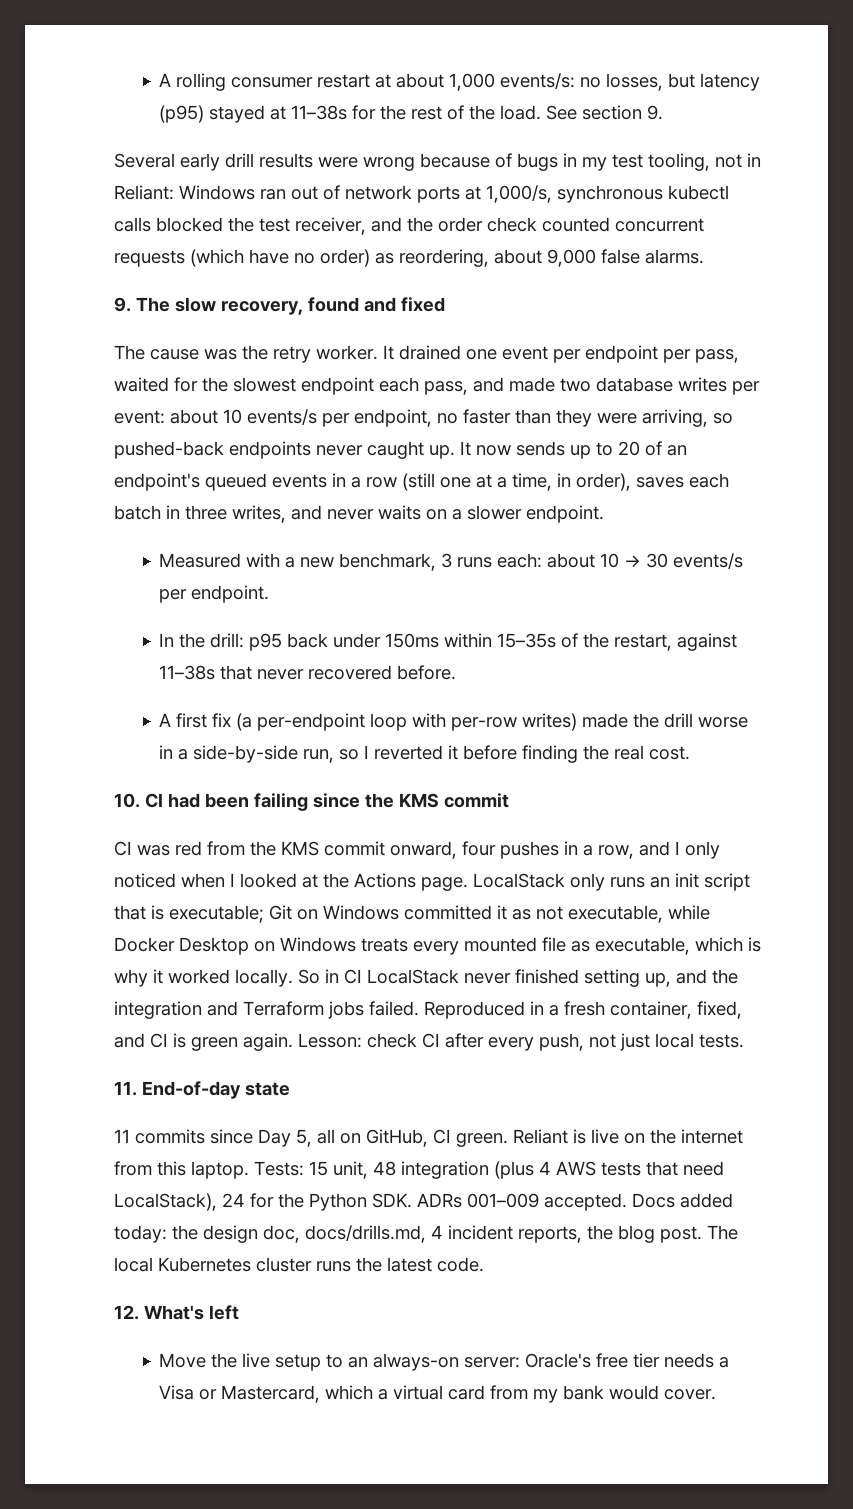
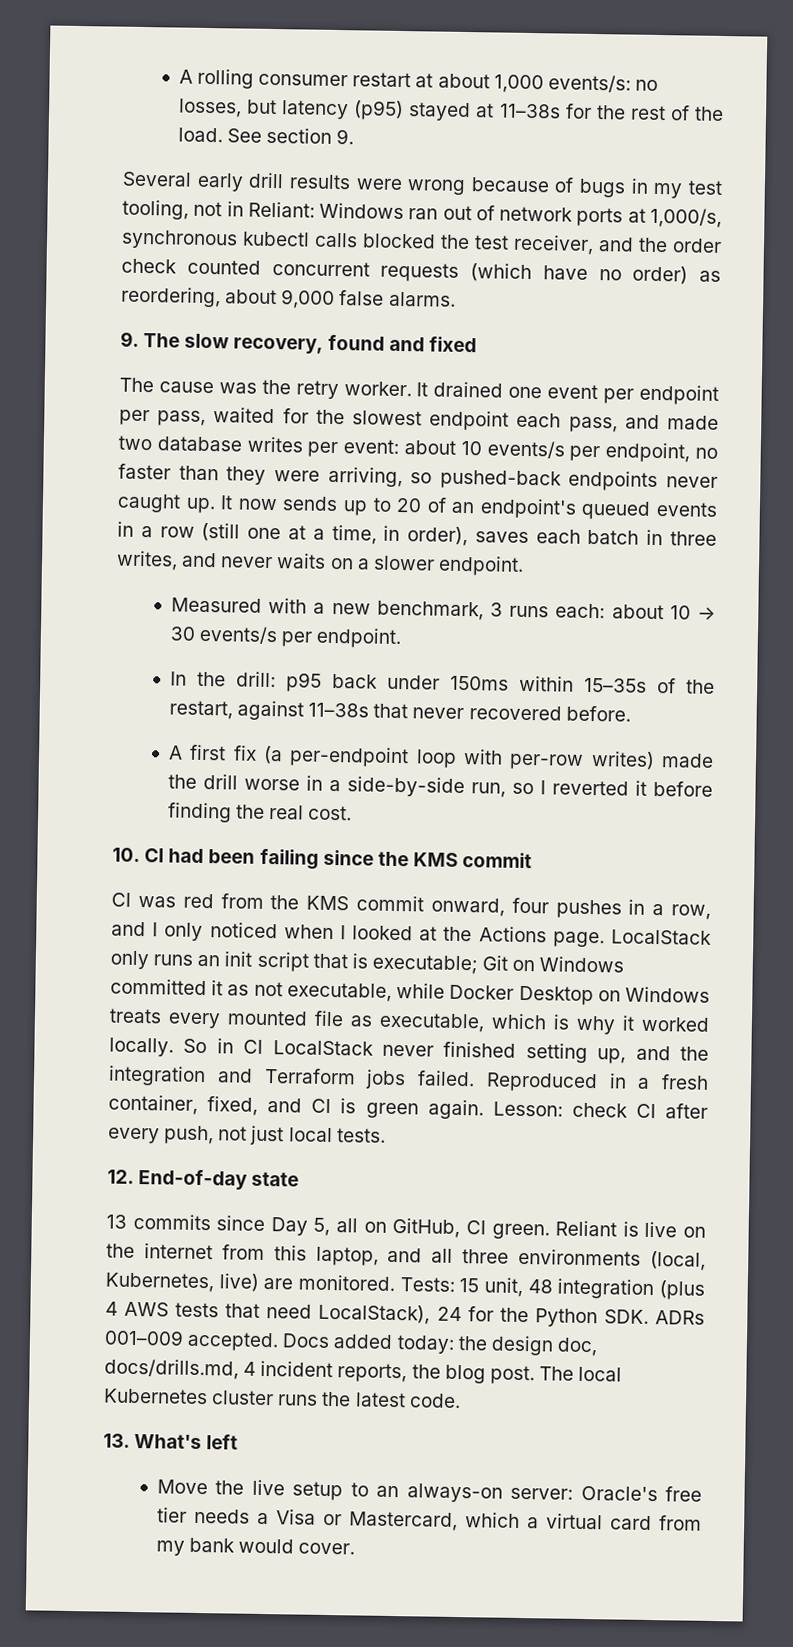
[114,1081,137,1096] 11. -> [107,1169,134,1184] 12.
[114,1129,130,1143] 11 -> [106,1214,127,1229] 13
[191,1161,249,1179] laptop. -> [315,1246,707,1271] [105,1272,396,1293] laptop, and all three environments (local, Kubernetes, live) are monitored.
[114,1305,139,1320] 12. -> [103,1433,130,1448] 13.

